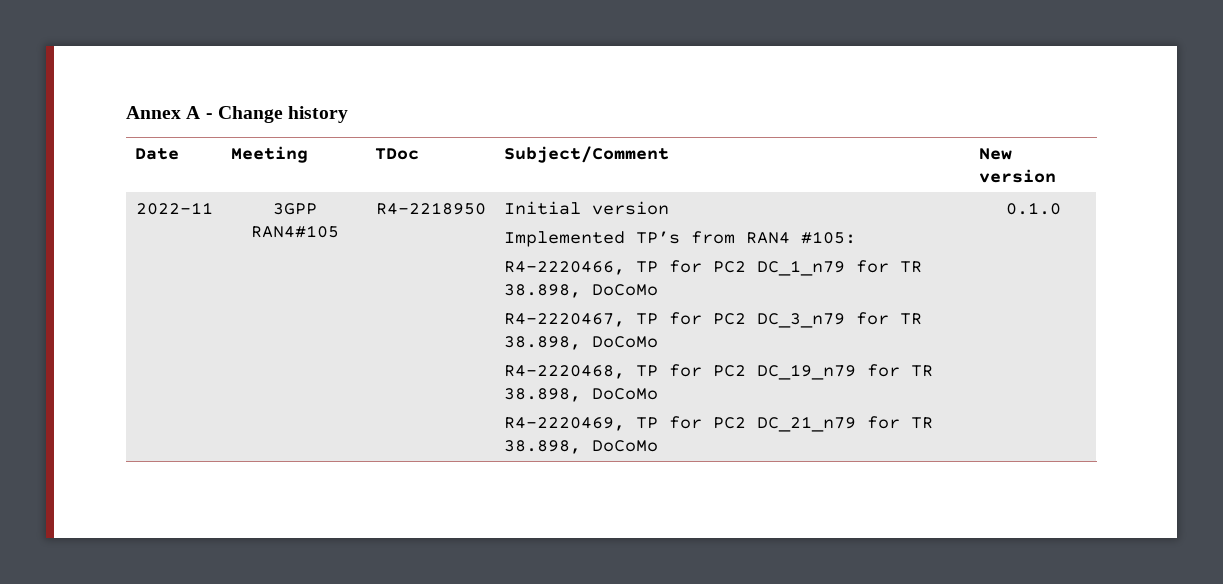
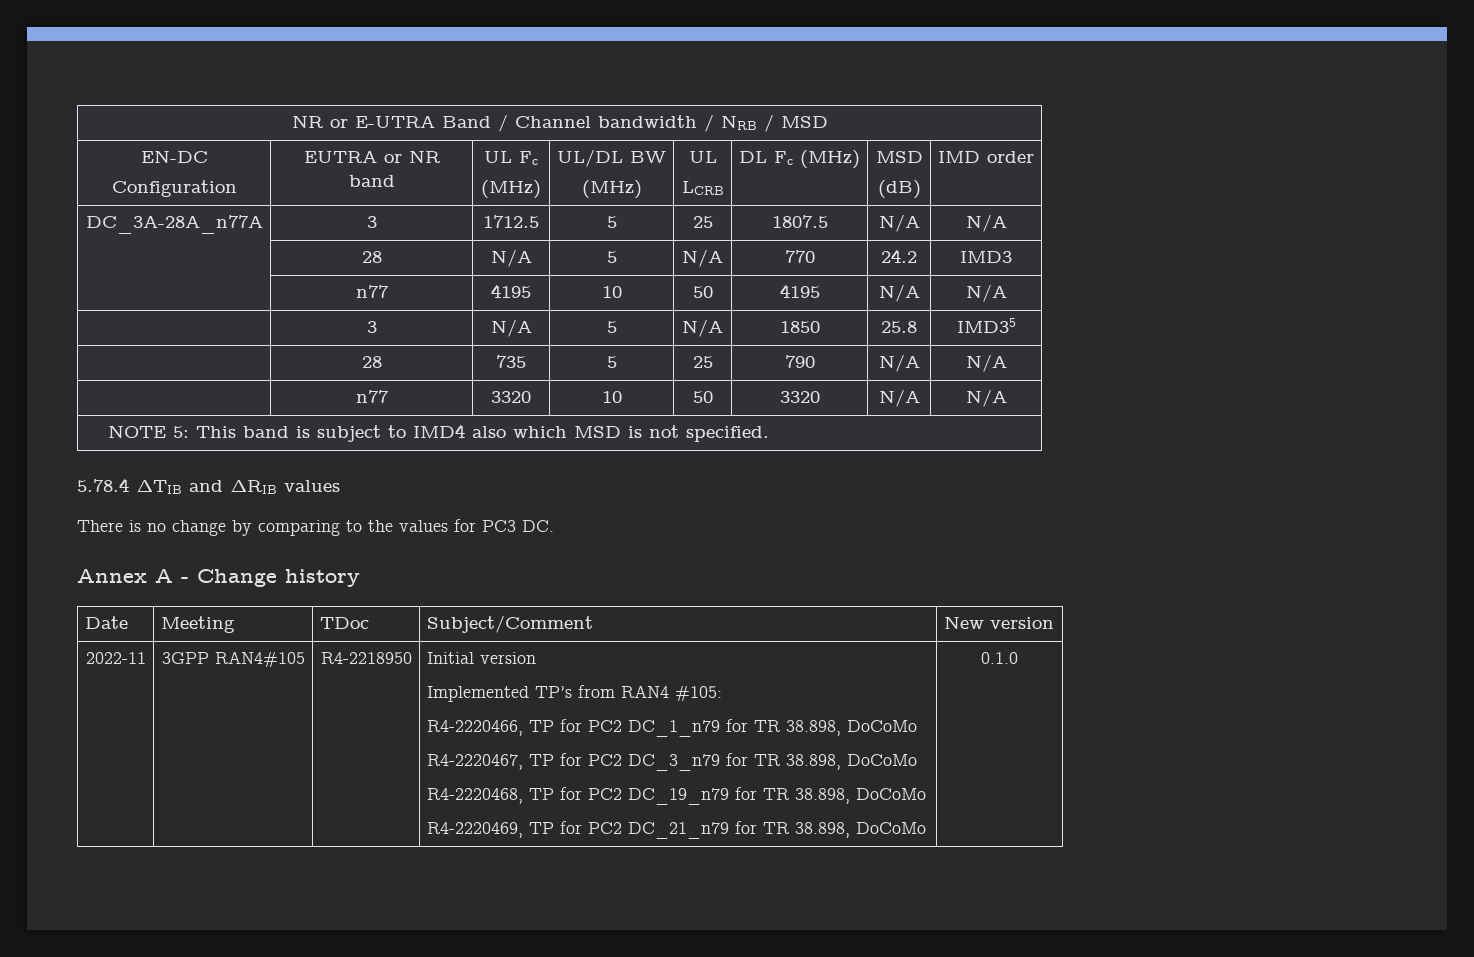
(126, 112) none -> [291,114,828,132] [140,150,208,163] [111,180,237,197] [303,150,441,163] [348,175,395,187] [484,151,538,165] [481,180,541,199] [557,149,666,167] [581,180,642,199] [688,151,717,163] [681,181,724,195] [739,150,860,169] [875,151,923,163] [877,180,921,199] [938,151,1034,163] [85,215,263,234] [366,216,377,228] [483,215,539,228] [606,216,617,228] [692,216,713,228] [771,215,828,228] [878,214,920,232] [965,214,1007,232] [361,251,382,263] [490,249,532,267] [606,251,617,263] [682,249,723,267] [784,250,815,263] [881,249,917,263] [960,251,1012,263] [355,285,389,298] [491,284,531,298] [601,286,622,298] [692,286,713,298] [779,284,820,298] [878,284,920,302] [965,284,1007,302] [366,321,377,333] [490,319,532,337] [606,321,617,333] [682,319,723,337] [779,321,820,333] [881,321,917,333] [956,318,1016,333] [361,356,382,368] [496,355,526,368] [606,356,617,368] [692,356,713,368] [784,355,815,368] [878,354,920,372] [965,354,1007,372] [355,390,389,403] [491,391,531,403] [601,391,622,403] [692,391,713,403] [779,391,820,403] [878,389,920,407] [965,389,1007,407] [108,424,770,442] [77,478,340,494] [77,519,554,536] NR or E-UTRA Band / Channel bandwidth / NRB / MSD // EN-DC // Configuration | EUTRA or NR band | UL Fc // (MHz) | UL/DL BW // (MHz) | UL // LCRB | DL Fc (MHz) | MSD // (dB) | IMD order // DC_3A-28A_n77A | 3 | 1712.5 | 5 | 25 | 1807.5 | N/A | N/A // | 28 | N/A | 5 | N/A | 770 | 24.2 | IMD3 // | n77 | 4195 | 10 | 50 | 4195 | N/A | N/A // | 3 | N/A | 5 | N/A | 1850 | 25.8 | IMD35 // | 28 | 735 | 5 | 25 | 790 | N/A | N/A // | n77 | 3320 | 10 | 50 | 3320 | N/A | N/A // NOTE 5: This band is subject to IMD4 also which MSD is not specified. // 5.78.4 ∆TIB and ∆RIB values // There is no change by comparing to the values for PC3 DC. //

